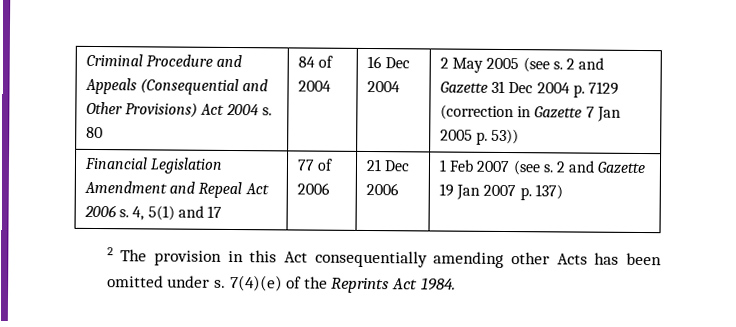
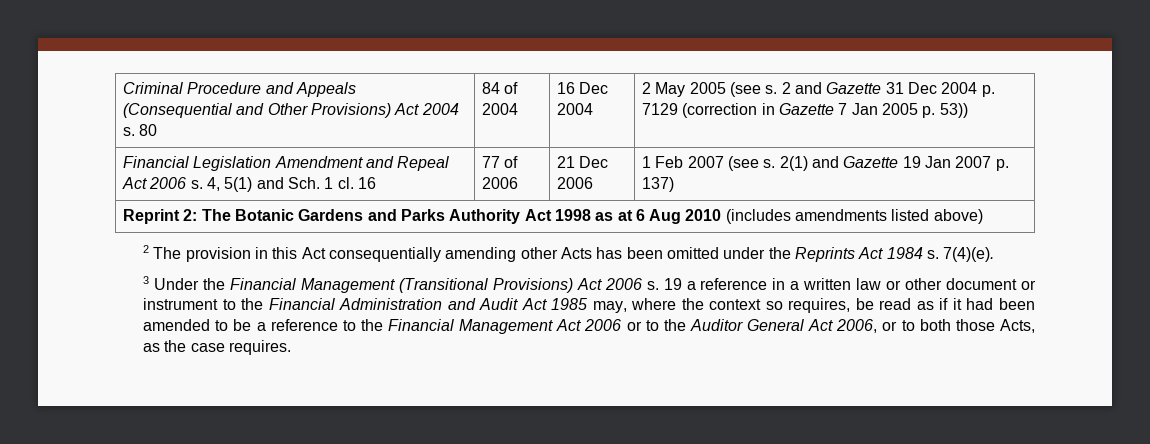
[206,205,222,218] 17 -> [287,177,376,189] Sch. 1 cl. 16
[555,161,566,173] 2 -> [779,156,808,171] 2(1)
(563, 192) none -> [122,209,983,224] // Reprint 2: The Botanic Gardens and Parks Authority Act 1998 as at 6 Aug 2010 (includes amendments listed above)
[213,274,456,294] s. 7(4)(e) of the Reprints Act 1984. -> [768,247,995,262] [143,276,1036,293] [143,298,1035,313] [143,319,1035,334] [143,340,292,355] the Reprints Act 1984 s. 7(4)(e). // 3 Under the Financial Management (Transitional Provisions) Act 2006 s. 19 a reference in a written law or other document or instrument to the Financial Administration and Audit Act 1985 may, where the context so requires, be read as if it had been amended to be a reference to the Financial Management Act 2006 or to the Auditor General Act 2006, or to both those Acts, as the case requires.

